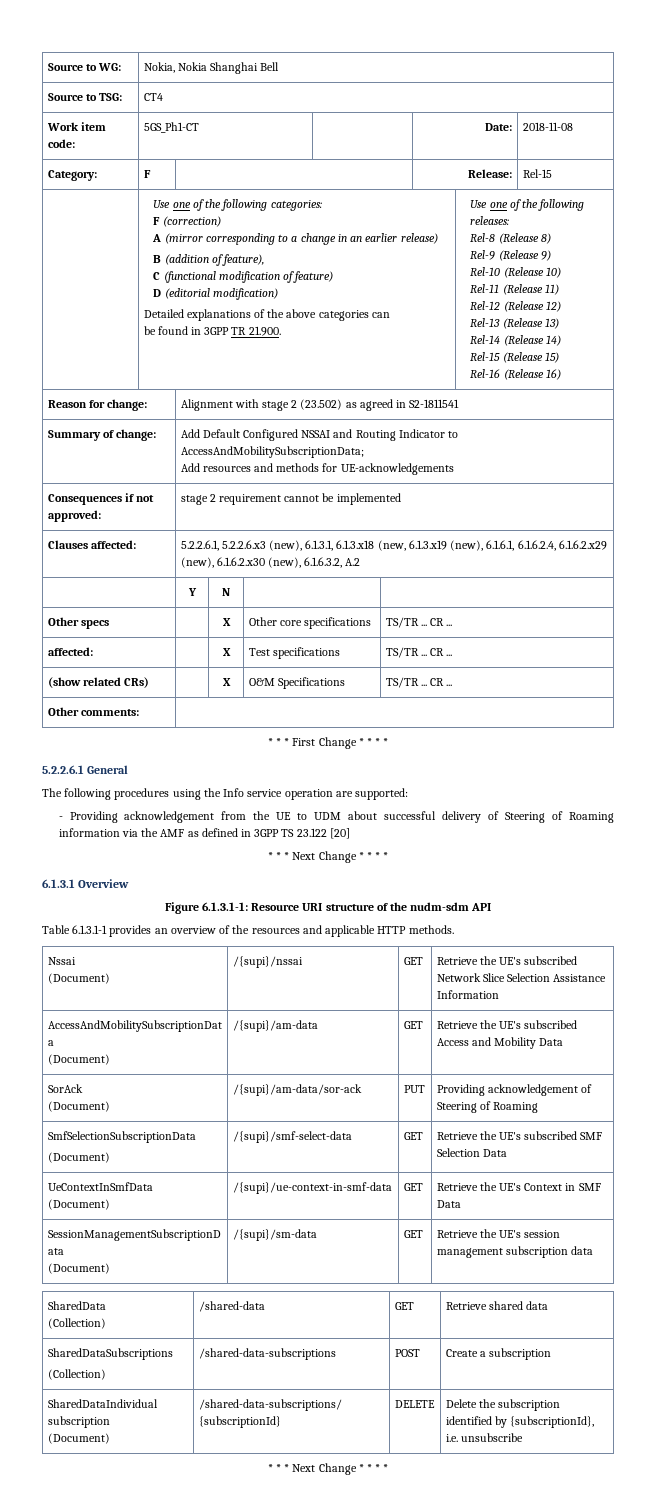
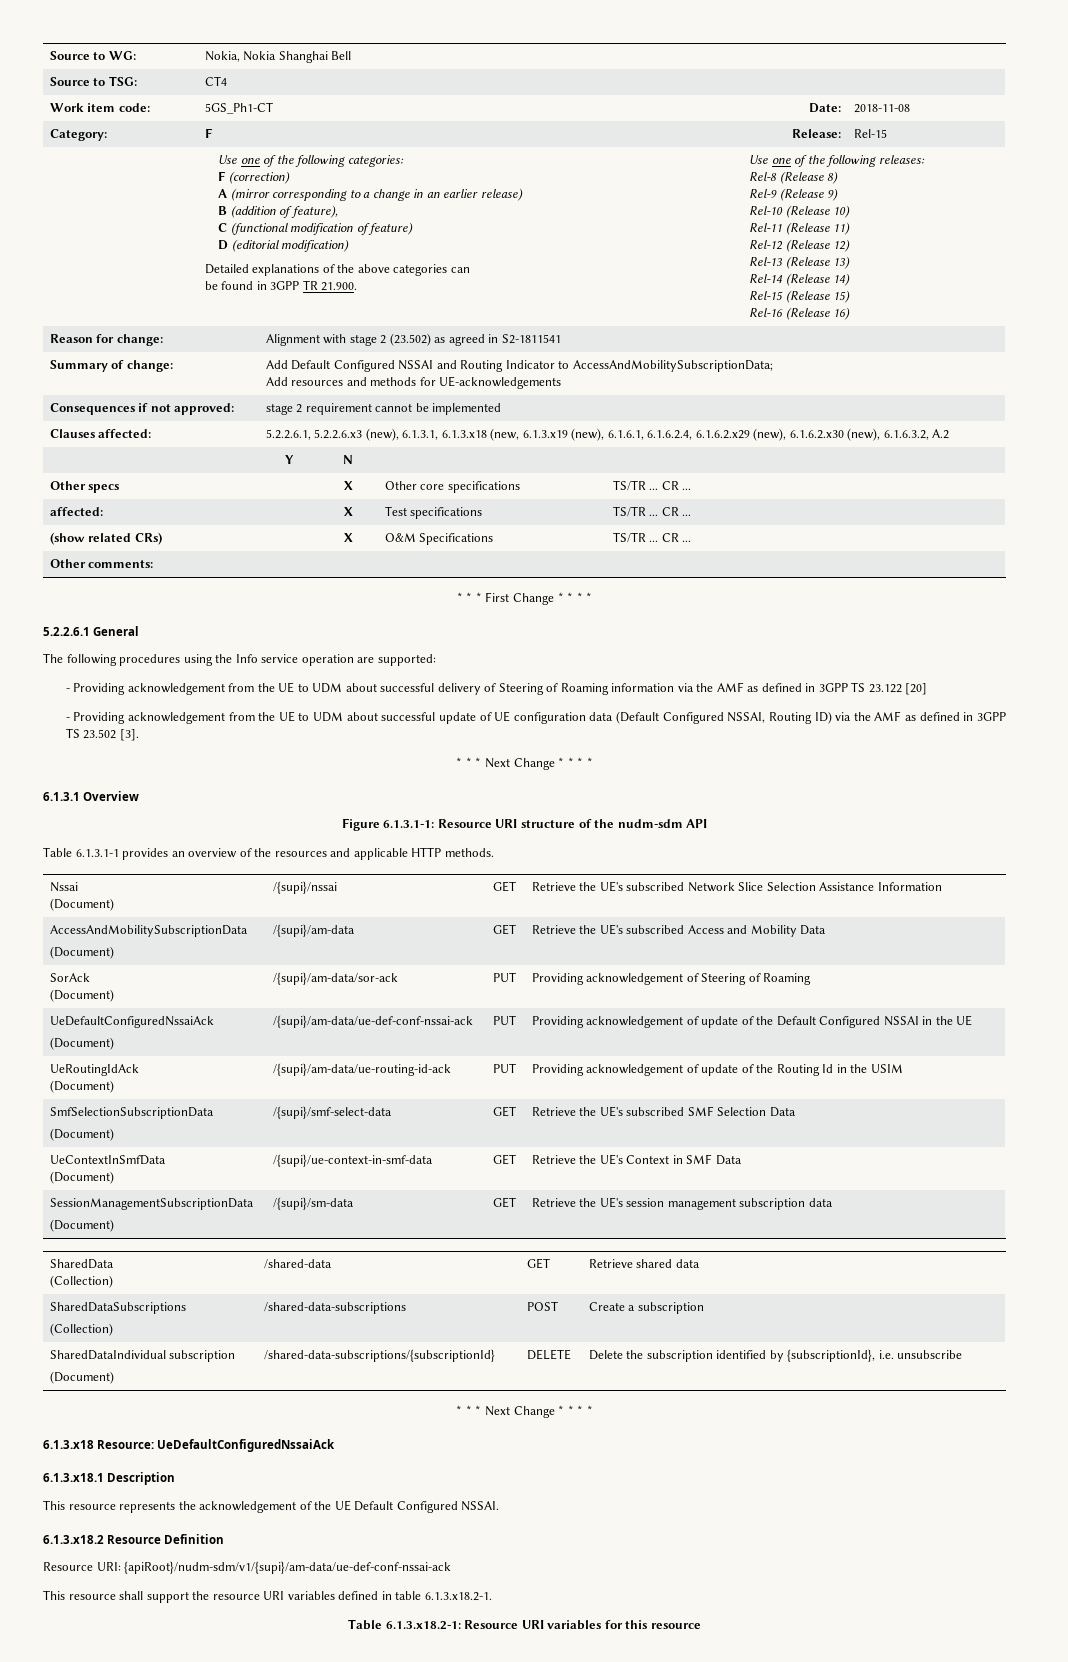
(350, 833) none -> [65,711,1006,724] [65,728,139,741] // - Providing acknowledgement from the UE to UDM about successful update of UE configuration data (Default Configured NSSAI, Routing ID) via the AMF as defined in 3GPP TS 23.502 [3].
(538, 1107) none -> [49,1016,214,1028] [49,1037,114,1050] [272,1015,473,1028] [492,1015,516,1025] [531,1015,973,1028] [49,1064,139,1076] [49,1080,114,1093] [272,1063,451,1076] [492,1063,516,1073] [531,1064,903,1076] // UeDefaultConfiguredNssaiAck // (Document) | /{supi}/am-data/ue-def-conf-nssai-ack | PUT | Providing acknowledgement of update of the Default Configured NSSAI in the UE // UeRoutingIdAck // (Document) | /{supi}/am-data/ue-routing-id-ack | PUT | Providing acknowledgement of update of the Routing Id in the USIM
(389, 1468) none -> [43,1439,336,1452] [43,1472,176,1485] [43,1500,500,1513] [43,1534,225,1544] [43,1561,452,1574] [43,1590,492,1603] [348,1619,701,1630] // 6.1.3.x18 Resource: UeDefaultConfiguredNssaiAck // 6.1.3.x18.1 Description // This resource represents the acknowledgement of the UE Default Configured NSSAI. // 6.1.3.x18.2 Resource Definition // Resource URI: {apiRoot}/nudm-sdm/v1/{supi}/am-data/ue-def-conf-nssai-ack // This resource shall support the resource URI variables defined in table 6.1.3.x18.2-1. // Table 6.1.3.x18.2-1: Resource URI variables for this resource

